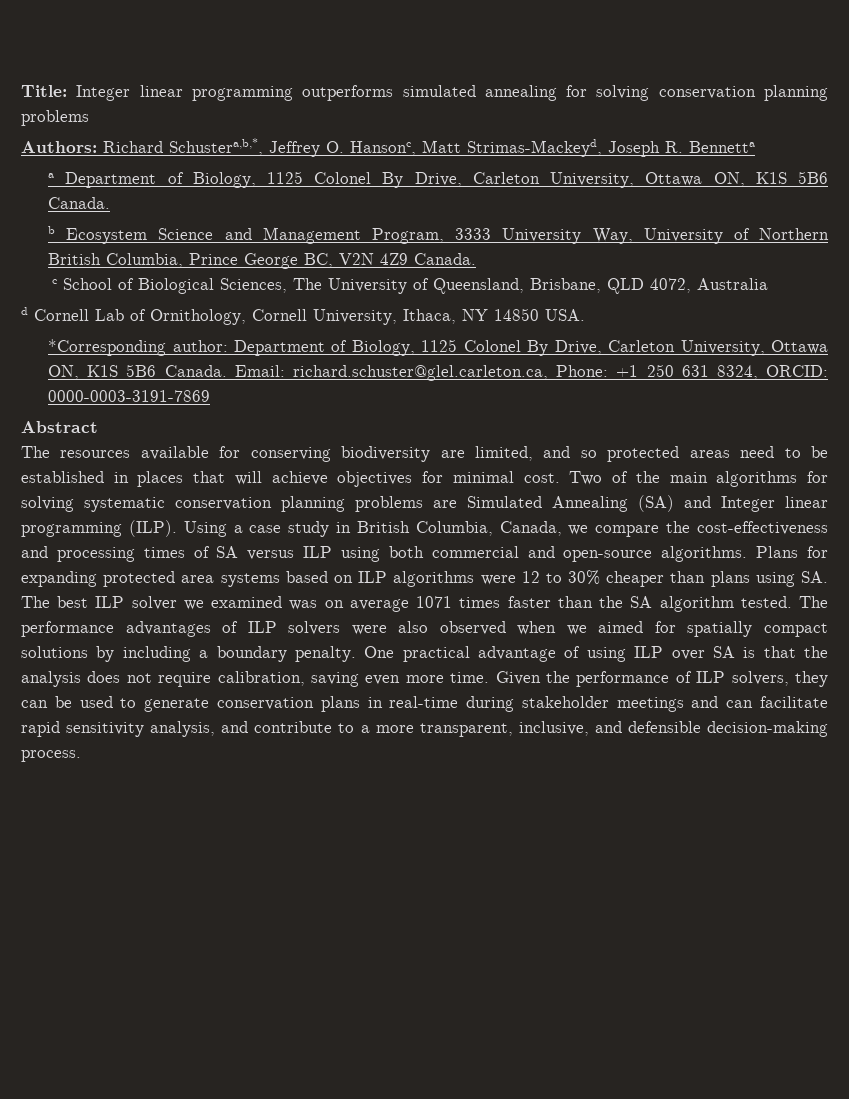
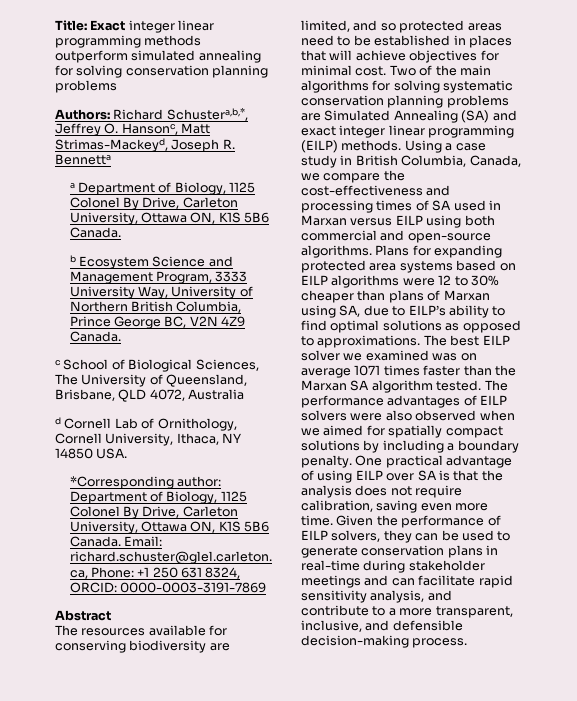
[76,85,394,101] Integer linear programming outperforms -> [90,20,215,33] [55,35,202,48] [55,50,128,63] Exact integer linear programming methods outperform
[721,496,828,512] [21,520,177,537] Integer linear programming (ILP). -> [301,125,515,138] [301,140,402,153] exact integer linear programming (EILP) methods.
[247,546,333,560] versus ILP -> [453,200,501,211] [301,215,423,226] used in Marxan versus EILP
[358,571,388,583] ILP -> [301,275,328,285] EILP
[755,571,828,587] using SA. -> [427,290,490,301] [301,305,506,318] [301,320,521,333] [301,335,421,348] of Marxan using SA, due to EILP’s ability to find optimal solutions as opposed to approximations.
[95,596,125,608] ILP -> [482,335,510,345] EILP
(624, 602) none -> [301,380,347,391] Marxan
[247,621,277,633] ILP -> [480,395,508,405] EILP
[634,646,664,658] ILP -> [355,470,383,480] EILP
[696,671,726,683] ILP -> [301,530,328,540] EILP

